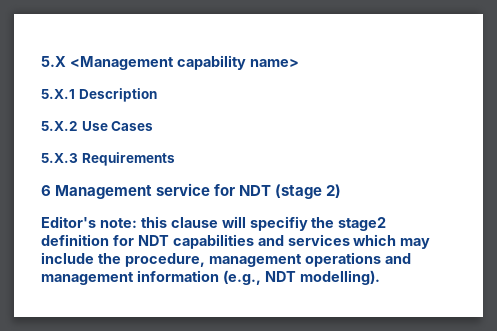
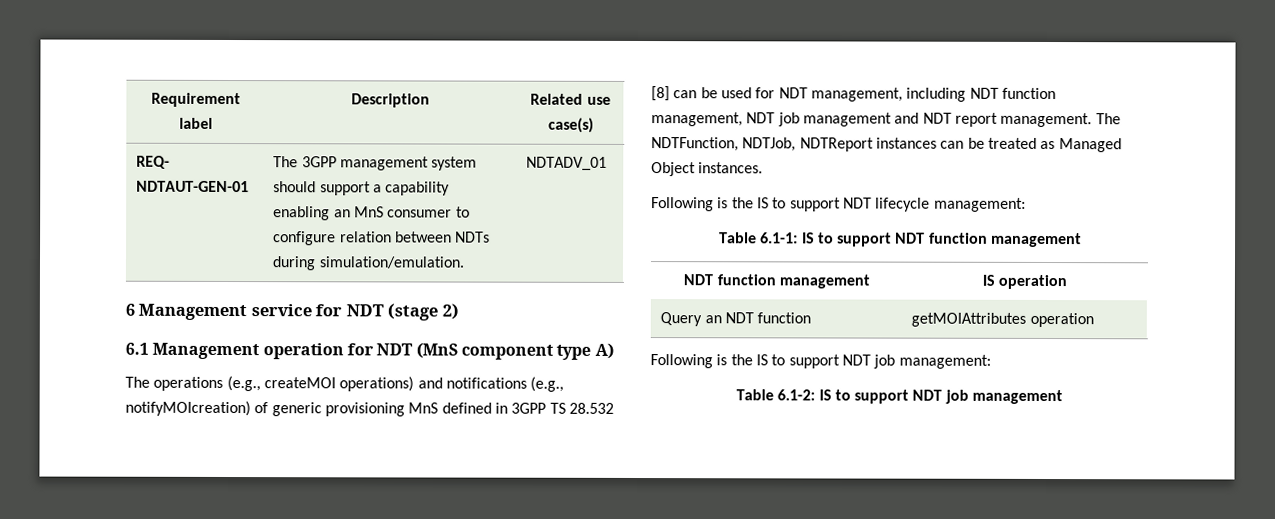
[41,55,299,70] [41,88,157,102] [41,121,154,131] [41,152,175,166] 5.X <Management capability name> // 5.X.1 Description // 5.X.2 Use Cases // 5.X.3 Requirements -> [150,92,241,108] [178,117,213,129] [351,93,430,108] [530,93,611,105] [547,117,594,133] [136,155,171,169] [136,180,250,193] [273,156,478,171] [273,181,451,196] [273,206,470,221] [273,231,491,246] [272,256,465,271] [526,156,608,171] Requirement label | Description | Related use case(s) // REQ- NDTAUT-GEN-01 | The 3GPP management system should support a capability enabling an MnS consumer to configure relation between NDTs during simulation/emulation. | NDTADV_01
[41,216,387,231] [41,234,431,249] [41,252,411,267] [41,270,380,285] Editor's note: this clause will specifiy the stage2 definition for NDT capabilities and services which may include the procedure, management operations and management information (e.g., NDT modelling). -> [125,342,614,360] [125,375,565,392] [125,400,614,417] [651,86,1056,102] [651,112,1121,128] [651,137,1122,153] [651,162,764,177] [651,197,1026,212] [718,232,1083,248] [683,274,870,289] [981,274,1068,290] [660,312,812,327] [911,312,1094,328] [650,354,991,369] [735,389,1064,405] 6.1 Management operation for NDT (MnS component type A) // The operations (e.g., createMOI operations) and notifications (e.g., notifyMOIcreation) of generic provisioning MnS defined in 3GPP TS 28.532 [8] can be used for NDT management, including NDT function management, NDT job management and NDT report management. The NDTFunction, NDTJob, NDTReport instances can be treated as Managed Object instances. // Following is the IS to support NDT lifecycle management: // Table 6.1-1: IS to support NDT function management // NDT function management | IS operation // Query an NDT function | getMOIAttributes operation // Following is the IS to support NDT job management: // Table 6.1-2: IS to support NDT job management

